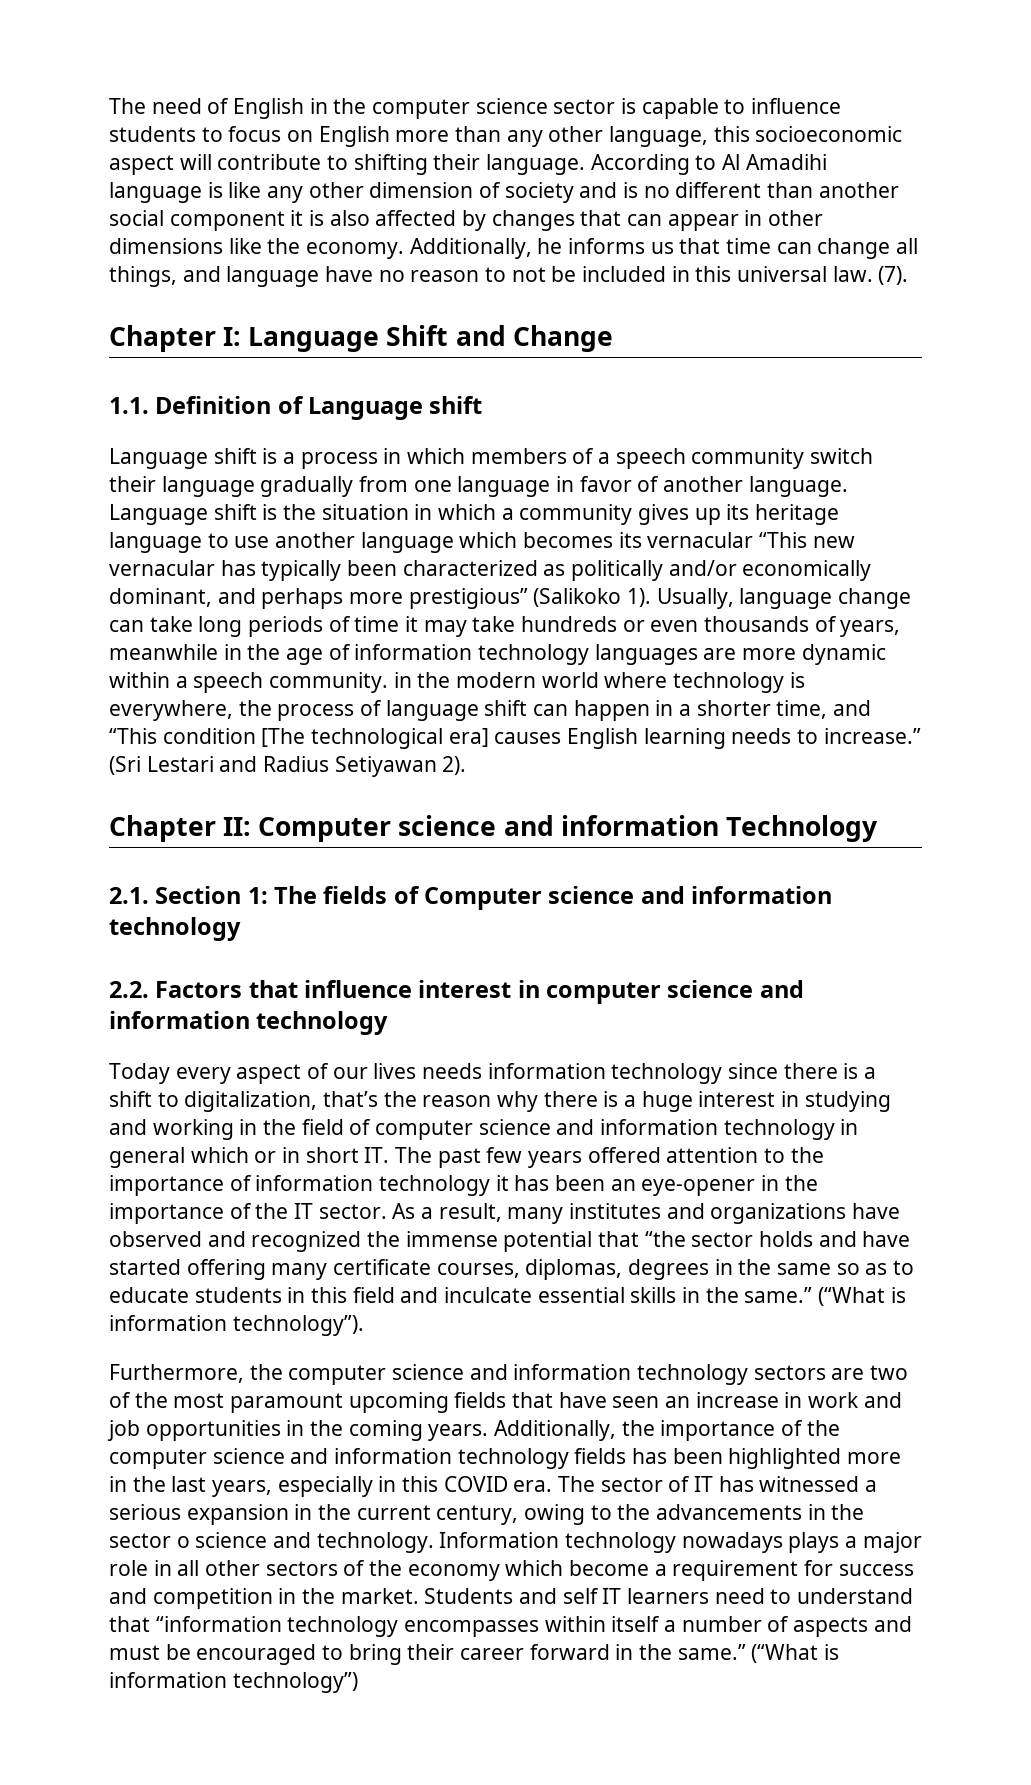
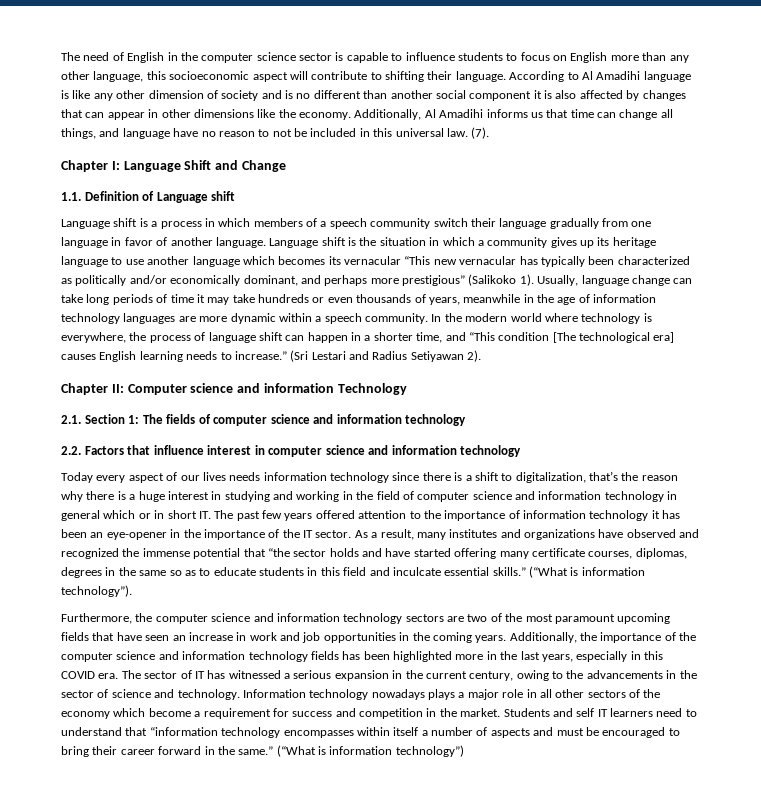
[537,238,563,254] he -> [424,109,484,118] Al Amadihi
[393,672,412,688] in -> [431,314,442,322] In
[424,887,543,910] Computer -> [213,415,268,426] computer
[630,1287,813,1303] skills in the same.” -> [492,567,526,576] skills.”
[176,1536,190,1548] o -> [97,689,109,698] of

